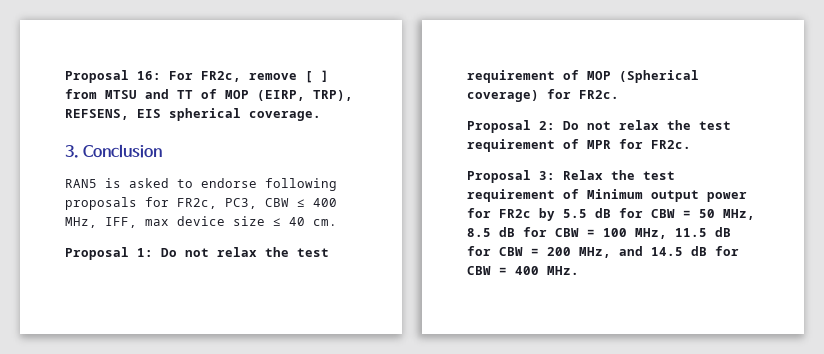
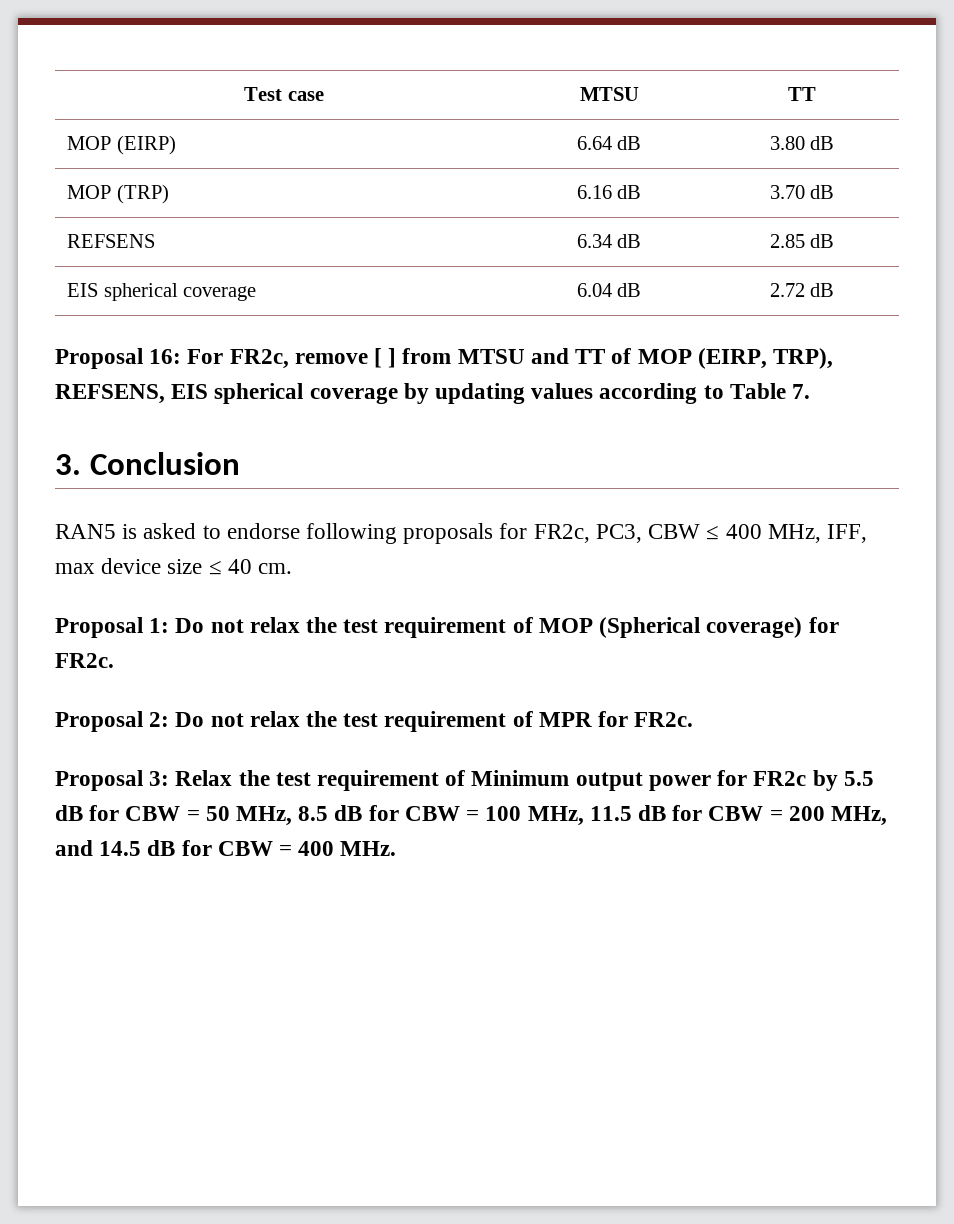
(65, 76) none -> [244,87,324,101] [579,87,639,101] [788,87,816,101] [67,135,176,155] [576,136,642,150] [769,136,835,150] [67,184,169,204] [576,185,642,199] [769,185,835,199] [67,234,156,248] [576,234,642,248] [769,234,835,248] [67,283,257,301] [576,283,642,297] [769,283,835,297] Test case | MTSU | TT // MOP (EIRP) | 6.64 dB | 3.80 dB // MOP (TRP) | 6.16 dB | 3.70 dB // REFSENS | 6.34 dB | 2.85 dB // EIS spherical coverage | 6.04 dB | 2.72 dB //
[249,111,321,121] coverage. -> [309,383,811,404] coverage by updating values according to Table 7.

